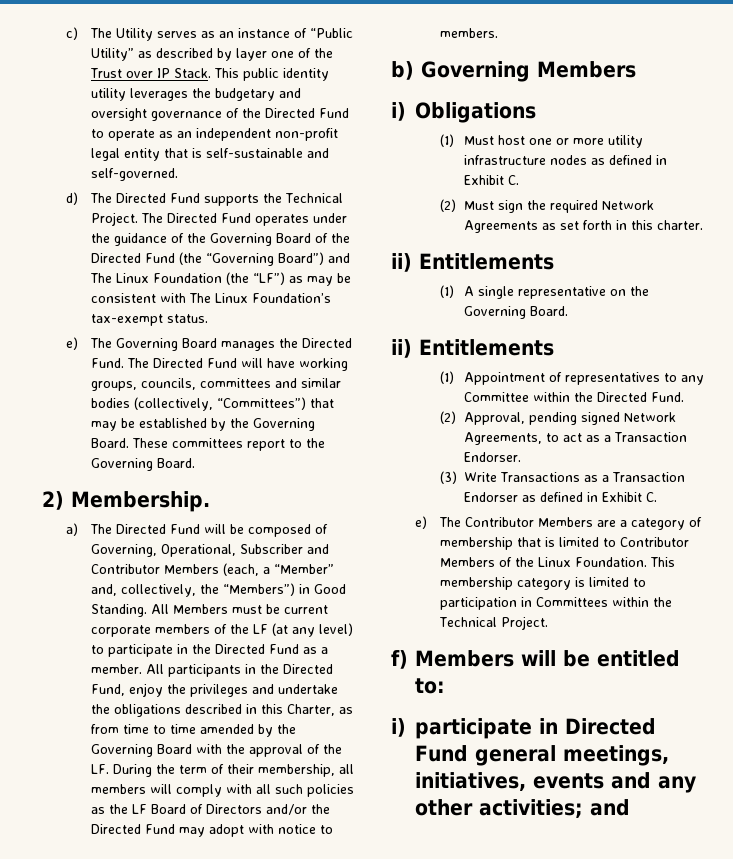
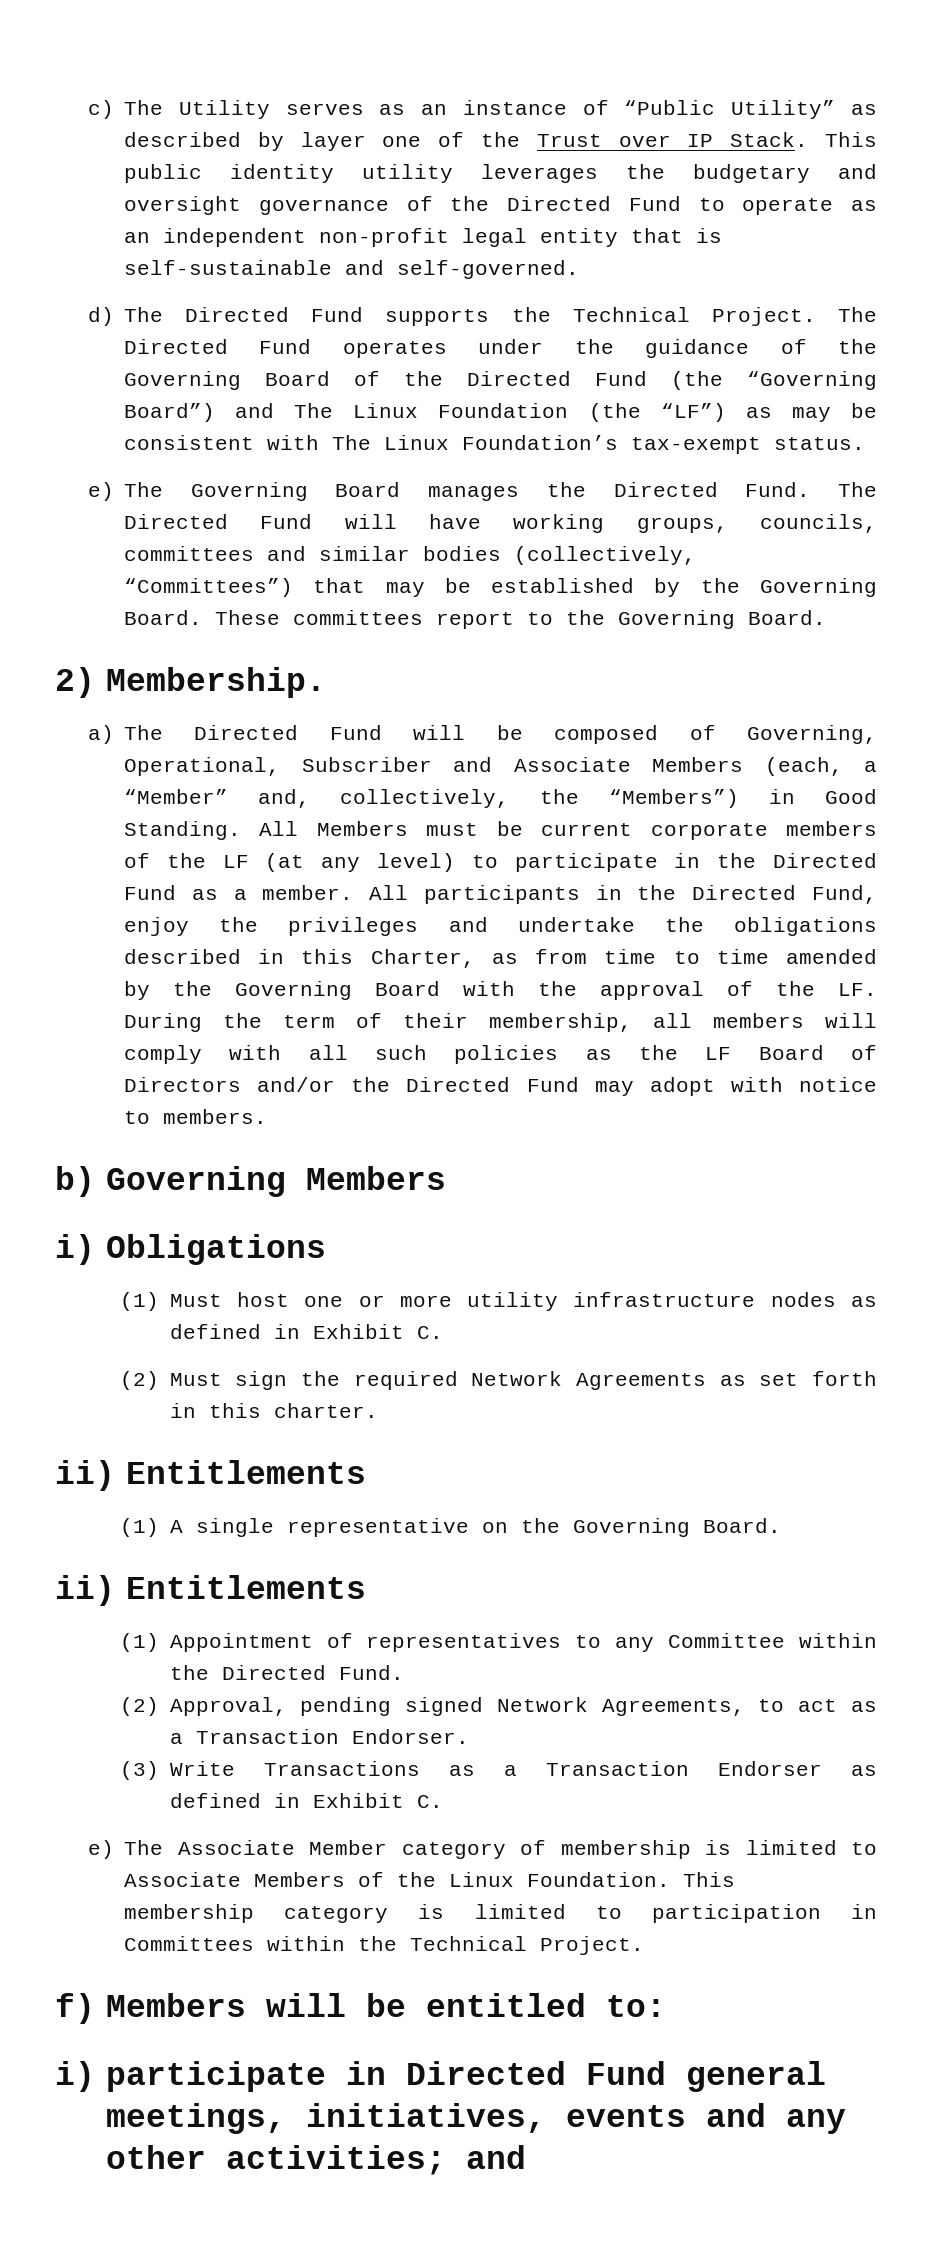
[90,564,160,574] Contributor -> [513,757,631,772] Associate
[464,517,627,527] Contributor Members are a -> [177,1840,388,1855] Associate Member
[516,537,689,547] that is limited to Contributor -> [705,1840,877,1855] [124,1872,242,1887] is limited to Associate

